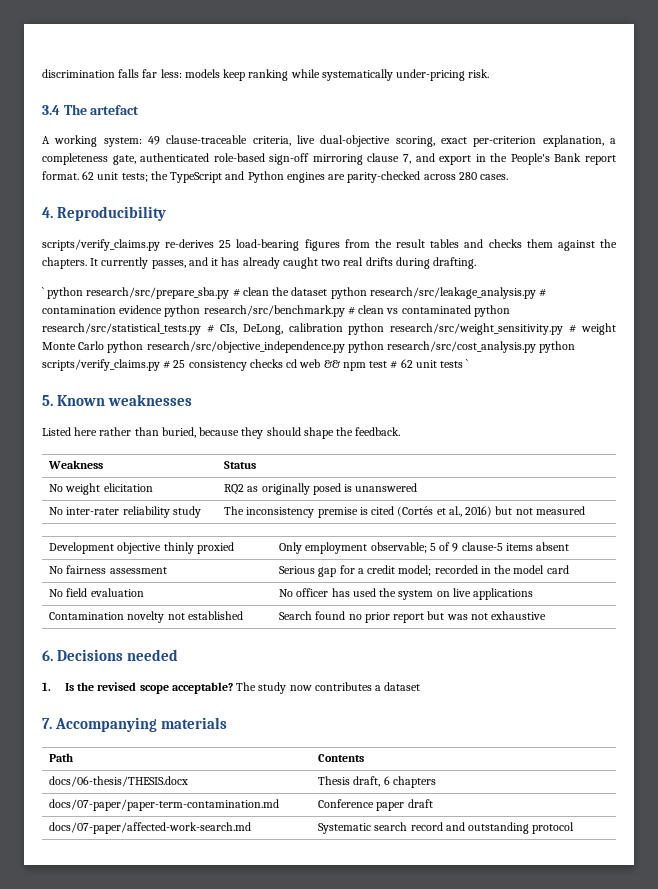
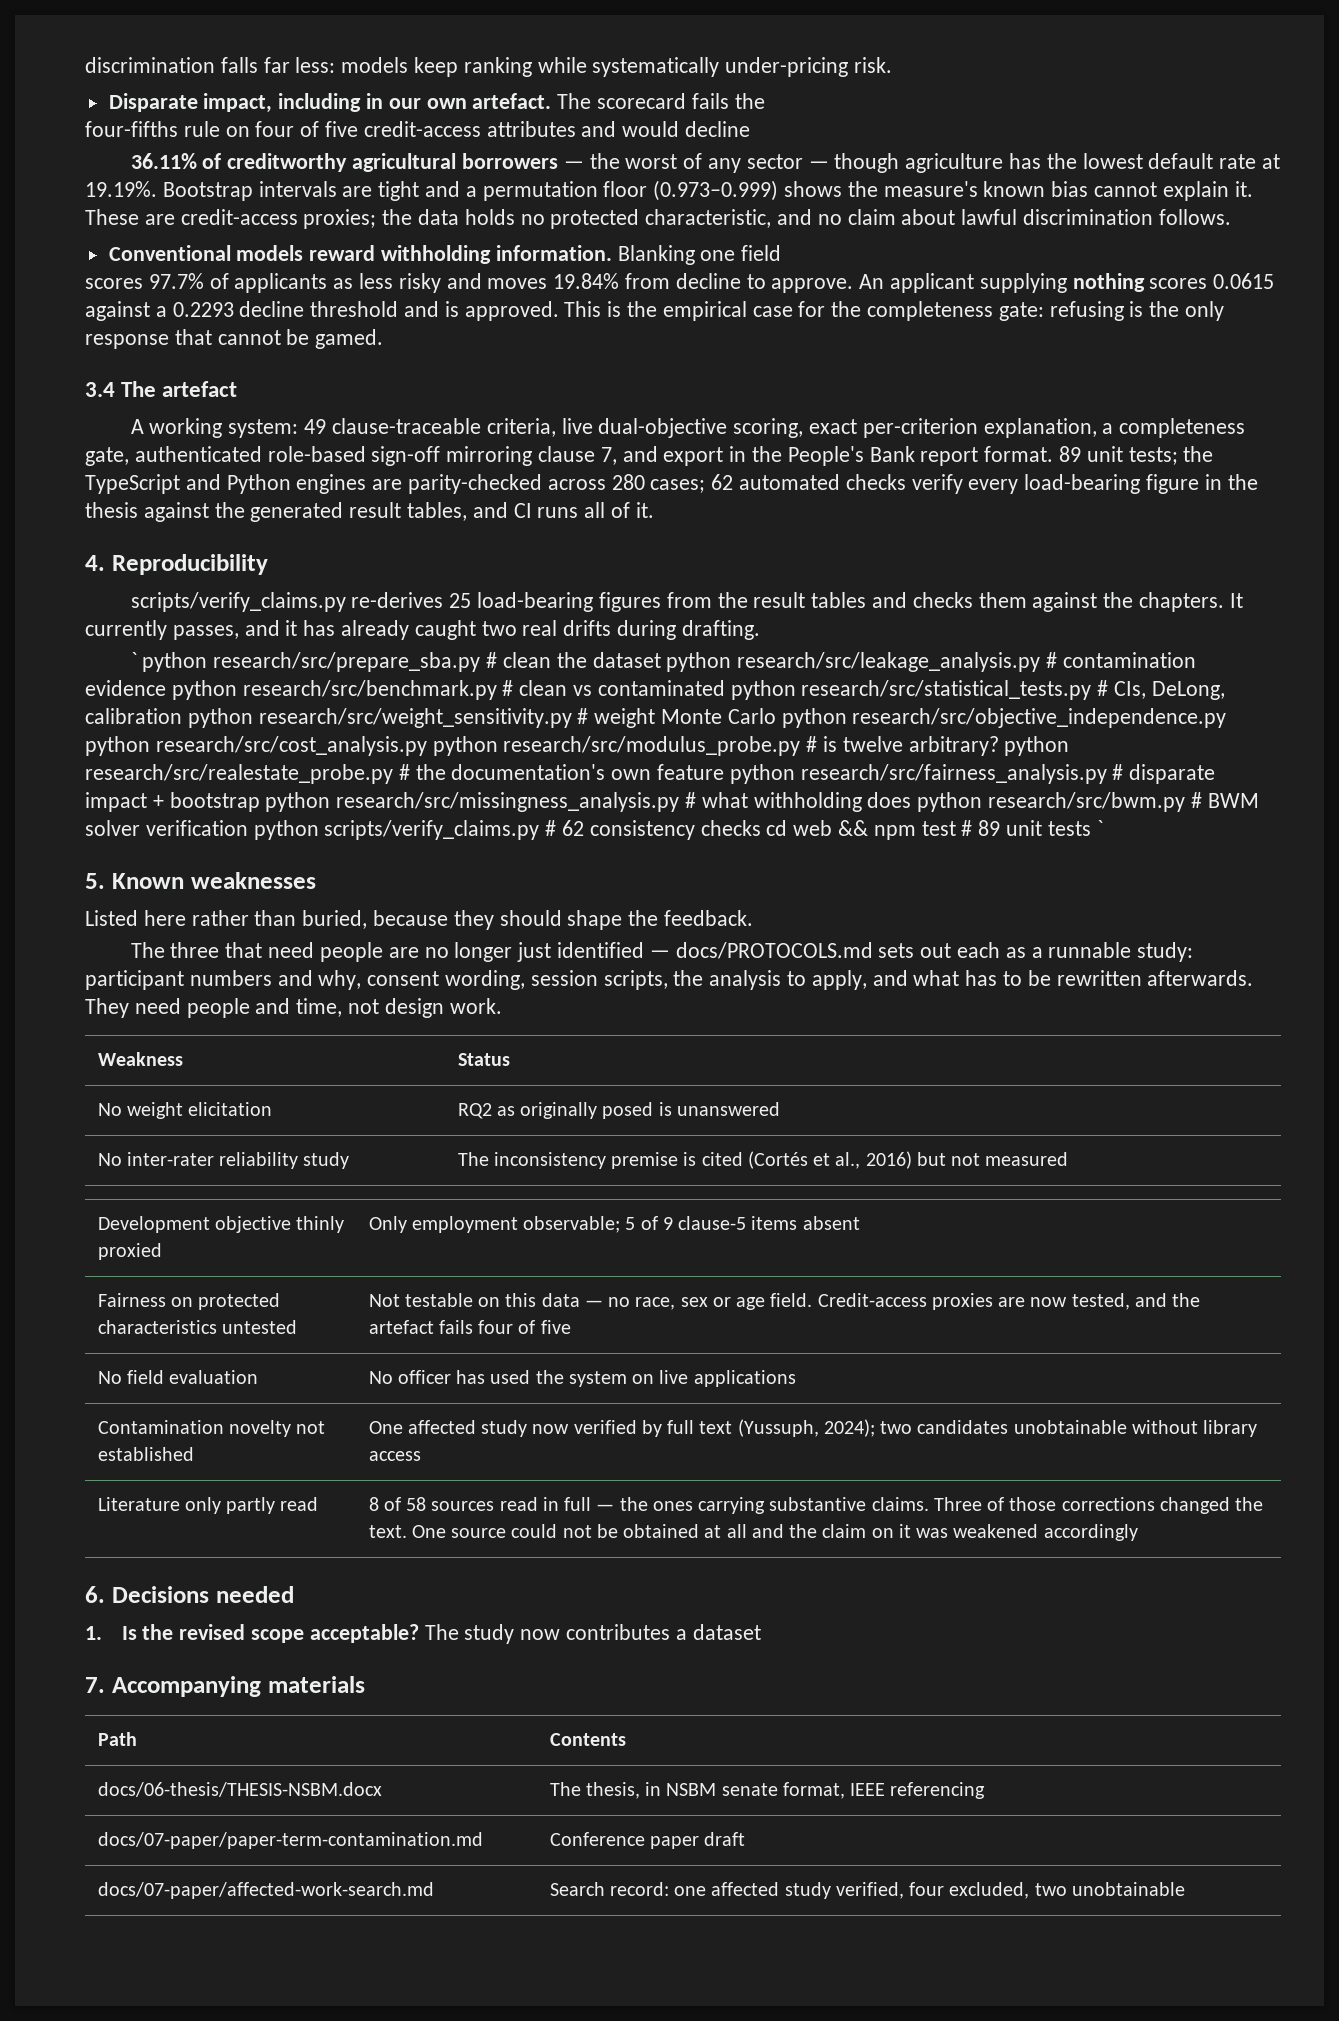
(490, 73) none -> [108,93,765,113] [85,121,751,137] [130,153,1280,173] [85,180,1253,201] [85,209,1231,229] [108,245,782,265] [85,273,1275,293] [85,301,1225,321] [85,329,384,349] // Disparate impact, including in our own artefact. The scorecard fails the // four-fifths rule on four of five credit-access attributes and would decline // 36.11% of creditworthy agricultural borrowers — the worst of any sector — though agriculture has the lowest default rate at 19.19%. Bootstrap intervals are tight and a permutation floor (0.973–0.999) shows the measure's known bias cannot explain it. These are credit-access proxies; the data holds no protected characteristic, and no claim about lawful discrimination follows. // Conventional models reward withholding information. Blanking one field // scores 97.7% of applicants as less risky and moves 19.84% from decline to approve. An applicant supplying nothing scores 0.0615 against a 0.2293 decline threshold and is approved. This is the empirical case for the completeness gate: refusing is the only response that cannot be gamed.
[82,171,95,180] 62 -> [1059,446,1082,462] 89
[480,174,509,180] cases. -> [650,474,1258,494] [85,502,654,522] cases; 62 automated checks verify every load-bearing figure in the thesis against the generated result tables, and CI runs all of it.
(576, 347) none -> [503,736,1070,756] [85,764,1216,784] [85,792,1259,812] [85,820,319,840] research/src/modulus_probe.py # is twelve arbitrary? python research/src/realestate_probe.py # the documentation's own feature python research/src/fairness_analysis.py # disparate impact + bootstrap python research/src/missingness_analysis.py # what withholding does python research/src/bwm.py # BWM solver verification python
[173,360,186,368] 25 -> [562,820,585,836] 62
[400,359,413,368] 62 -> [978,820,1001,836] 89
(401, 431) none -> [130,942,1194,962] [85,970,1254,990] [85,998,502,1018] // The three that need people are no longer just identified — docs/PROTOCOLS.md sets out each as a runnable study: participant numbers and why, consent wording, session scripts, the analysis to apply, and what has to be rewritten afterwards. They need people and time, not design work.
[49,565,167,574] [279,565,569,577] No fairness assessment | Serious gap for a credit model; recorded in the model card -> [97,1293,281,1310] [97,1320,297,1334] [368,1293,1201,1310] [368,1320,571,1334] Fairness on protected characteristics untested | Not testable on this data — no race, sex or age field. Credit-access proxies are now tested, and the artefact fails four of five
[279,611,547,623] Search found no prior report but was not exhaustive -> [368,1419,1258,1437] [368,1451,421,1461] [97,1497,319,1514] [368,1497,1264,1514] [368,1524,1138,1541] One affected study now verified by full text (Yussuph, 2024); two candidates unobtainable without library access // Literature only partly read | 8 of 58 sources read in full — the ones carrying substantive claims. Three of those corrections changed the text. One source could not be obtained at all and the claim on it was weakened accordingly
[49,776,189,787] [318,776,436,788] docs/06-thesis/THESIS.docx | Thesis draft, 6 chapters -> [97,1782,382,1797] [549,1782,986,1799] docs/06-thesis/THESIS-NSBM.docx | The thesis, in NSBM senate format, IEEE referencing
[318,822,575,834] Systematic search record and outstanding protocol -> [549,1882,1185,1899] Search record: one affected study verified, four excluded, two unobtainable

